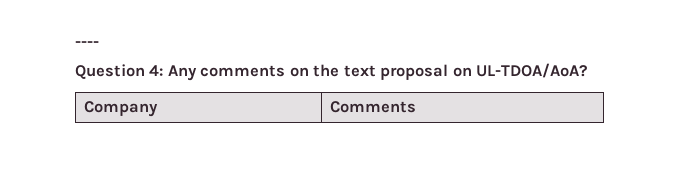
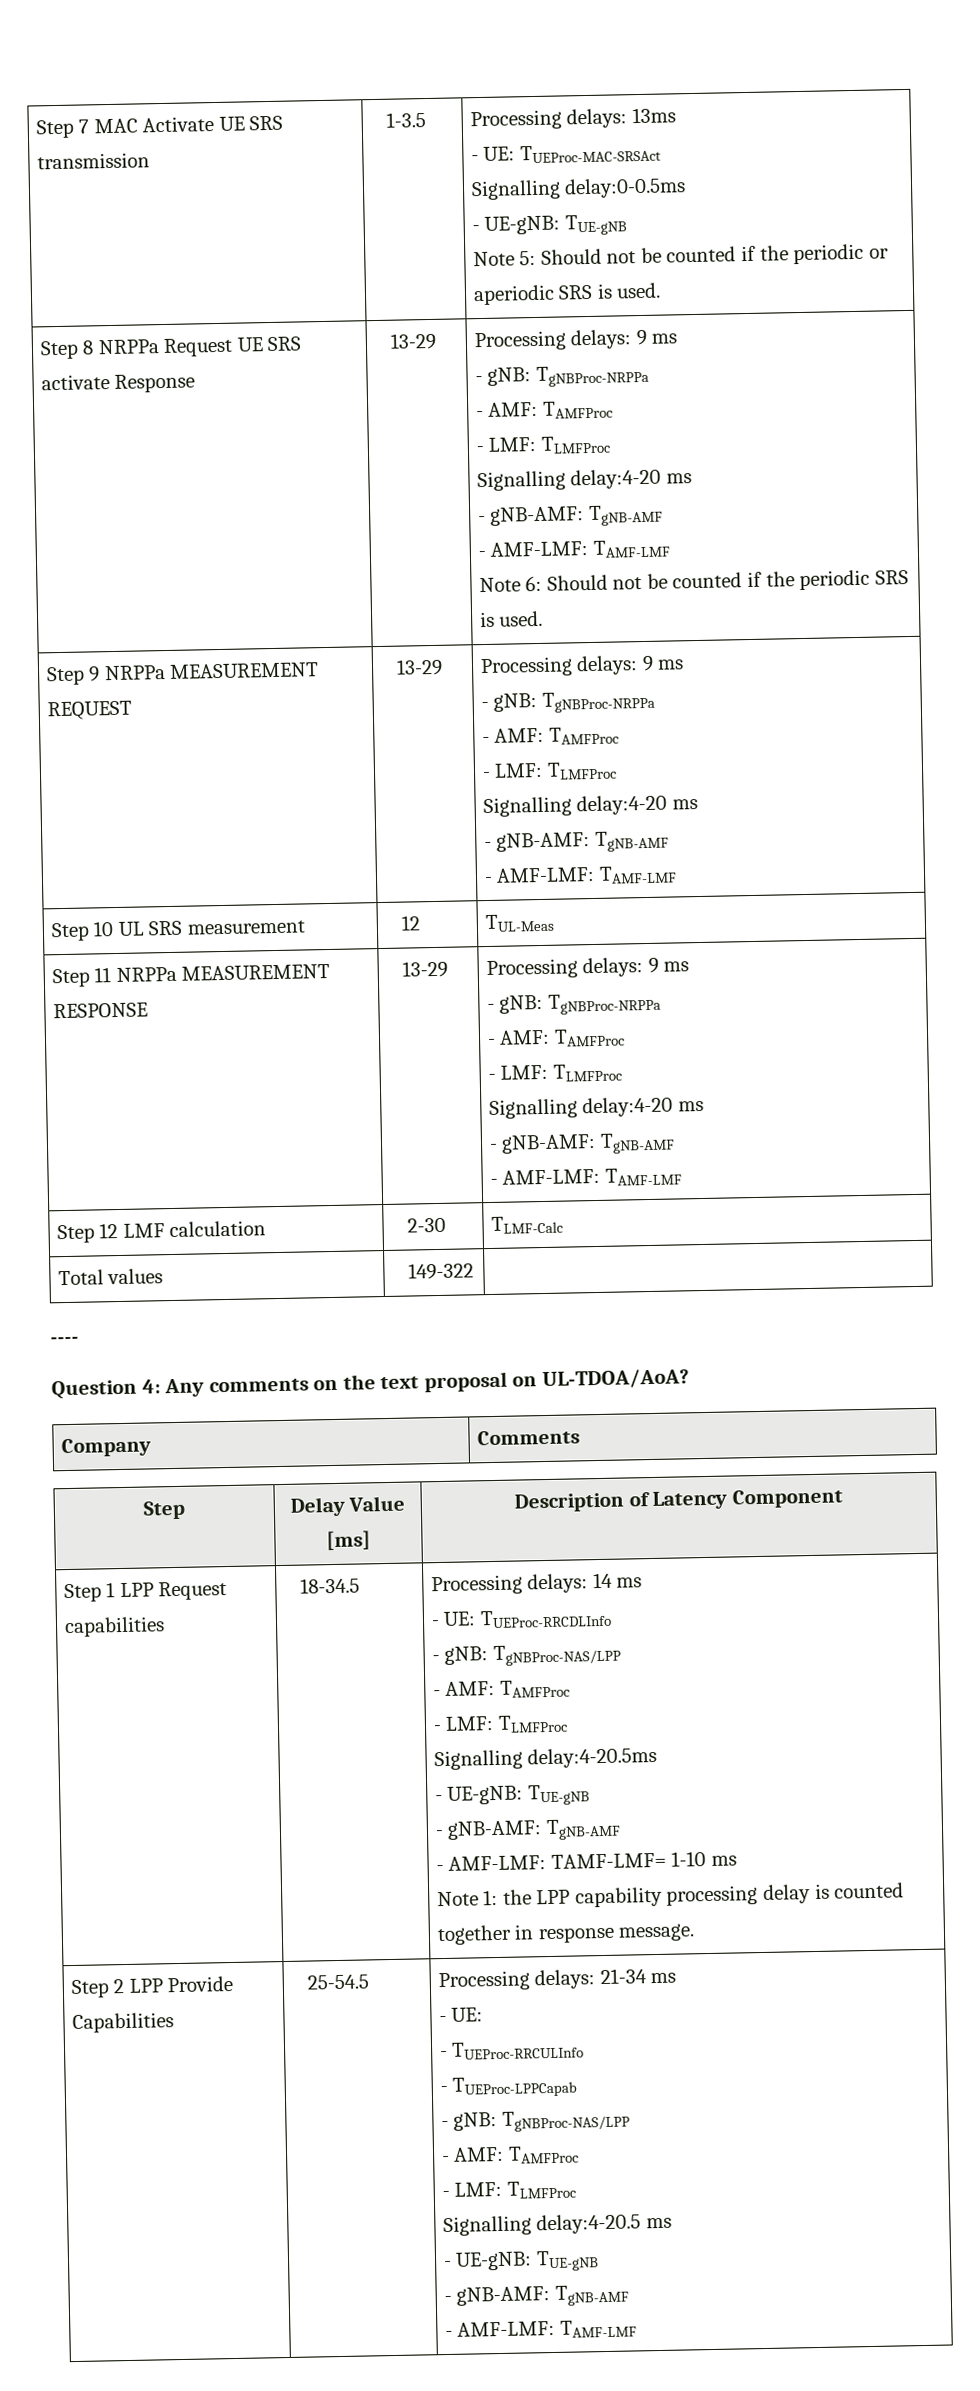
(75, 44) none -> [35,115,284,139] [36,152,150,170] [385,112,426,128] [469,107,676,131] [470,143,661,164] [470,177,687,201] [471,214,627,236] [472,243,889,267] [472,282,662,306] [39,336,303,360] [40,373,196,393] [389,332,437,350] [473,329,678,352] [474,364,649,387] [475,400,613,419] [475,435,611,454] [476,468,692,492] [477,504,663,527] [477,539,670,558] [478,569,909,593] [479,610,544,628] [45,662,320,686] [46,700,132,721] [395,658,443,676] [479,655,685,678] [480,690,655,713] [481,726,619,745] [482,761,617,780] [482,794,698,818] [483,830,669,852] [483,865,677,884] [50,920,306,942] [400,915,420,931] [484,913,555,933] [51,963,331,988] [52,1002,148,1019] [401,960,448,978] [485,957,690,980] [486,992,661,1015] [487,1028,625,1047] [487,1063,622,1082] [488,1096,704,1120] [489,1132,675,1154] [489,1167,682,1186] [56,1220,267,1244] [406,1217,446,1233] [490,1215,563,1234] [57,1268,164,1286] [407,1262,474,1280] Step 7 MAC Activate UE SRS transmission | 1-3.5 | Processing delays: 13ms // - UE: TUEProc-MAC-SRSAct // Signalling delay:0-0.5ms // - UE-gNB: TUE-gNB // Note 5: Should not be counted if the periodic or aperiodic SRS is used. // Step 8 NRPPa Request UE SRS activate Response | 13-29 | Processing delays: 9 ms // - gNB: TgNBProc-NRPPa // - AMF: TAMFProc // - LMF: TLMFProc // Signalling delay:4-20 ms // - gNB-AMF: TgNB-AMF // - AMF-LMF: TAMF-LMF // Note 6: Should not be counted if the periodic SRS is used. // Step 9 NRPPa MEASUREMENT REQUEST | 13-29 | Processing delays: 9 ms // - gNB: TgNBProc-NRPPa // - AMF: TAMFProc // - LMF: TLMFProc // Signalling delay:4-20 ms // - gNB-AMF: TgNB-AMF // - AMF-LMF: TAMF-LMF // Step 10 UL SRS measurement | 12 | TUL-Meas // Step 11 NRPPa MEASUREMENT RESPONSE | 13-29 | Processing delays: 9 ms // - gNB: TgNBProc-NRPPa // - AMF: TAMFProc // - LMF: TLMFProc // Signalling delay:4-20 ms // - gNB-AMF: TgNB-AMF // - AMF-LMF: TAMF-LMF // Step 12 LMF calculation | 2-30 | TLMF-Calc // Total values | 149-322 | //
(416, 107) none -> [143,1500,186,1520] [289,1495,406,1517] [326,1530,371,1551] [514,1488,843,1513] [63,1581,228,1603] [63,1616,165,1638] [299,1577,360,1594] [430,1572,643,1596] [430,1608,612,1629] [431,1643,621,1667] [432,1679,570,1698] [432,1714,568,1733] [433,1746,658,1771] [434,1784,590,1806] [434,1818,621,1841] [435,1851,737,1872] [436,1882,905,1908] [436,1923,696,1946] [70,1975,234,1999] [71,2012,174,2034] [306,1974,369,1990] [437,1968,677,1992] [438,2007,484,2023] [439,2040,585,2060] [439,2075,578,2098] [440,2109,630,2132] [441,2145,579,2164] [441,2180,576,2199] [442,2213,672,2237] [443,2250,599,2272] [443,2284,629,2306] [444,2319,637,2338] // Step | Delay Value [ms] | Description of Latency Component // Step 1 LPP Request capabilities | 18-34.5 | Processing delays: 14 ms // - UE: TUEProc-RRCDLInfo // - gNB: TgNBProc-NAS/LPP // - AMF: TAMFProc // - LMF: TLMFProc // Signalling delay:4-20.5ms // - UE-gNB: TUE-gNB // - gNB-AMF: TgNB-AMF // - AMF-LMF: TAMF-LMF= 1-10 ms // Note 1: the LPP capability processing delay is counted together in response message. // Step 2 LPP Provide Capabilities | 25-54.5 | Processing delays: 21-34 ms // - UE: // - TUEProc-RRCULInfo // - TUEProc-LPPCapab // - gNB: TgNBProc-NAS/LPP // - AMF: TAMFProc // - LMF: TLMFProc // Signalling delay:4-20.5 ms // - UE-gNB: TUE-gNB // - gNB-AMF: TgNB-AMF // - AMF-LMF: TAMF-LMF

